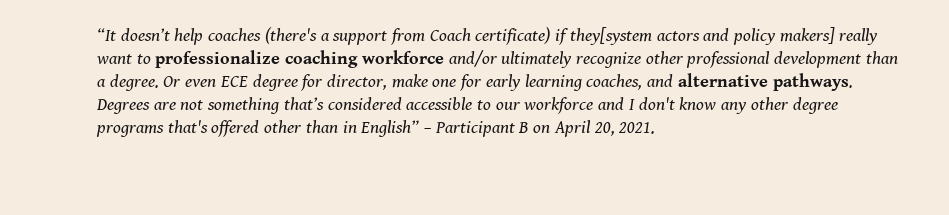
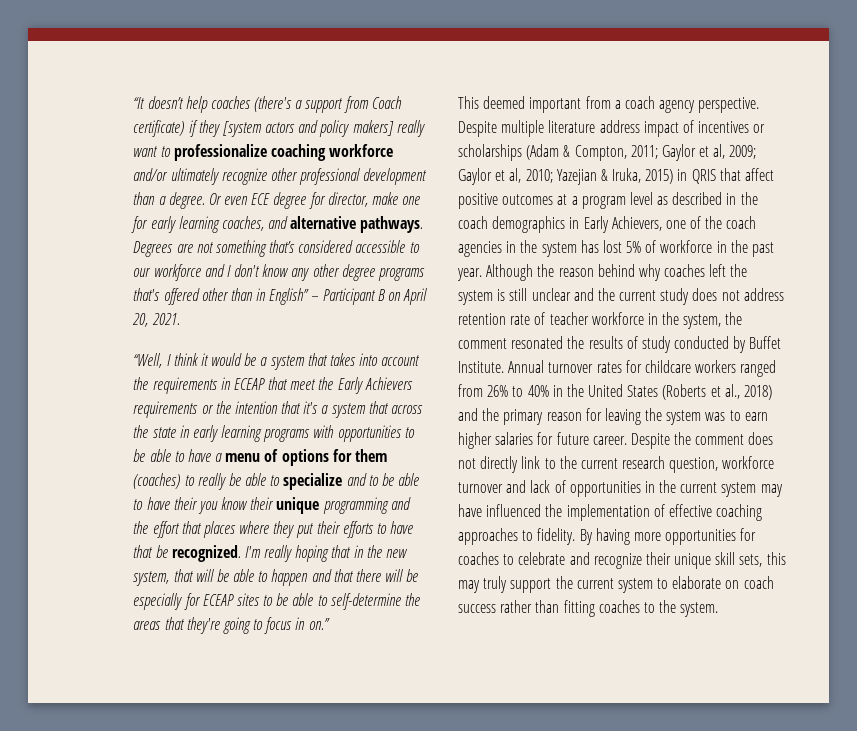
[569,27,652,45] they[system -> [198,120,262,137] they [system
(656, 128) none -> [133,353,421,370] [133,377,413,394] [133,401,424,418] [133,425,415,442] [133,449,388,466] [133,473,420,490] [133,497,411,514] [133,521,414,538] [133,545,409,562] [133,569,419,586] [133,593,421,610] [133,617,330,634] [458,96,760,113] [458,120,766,137] [458,144,757,161] [458,168,775,185] [458,192,758,209] [458,216,757,233] [458,240,775,257] [457,264,748,281] [458,288,784,305] [458,312,743,329] [458,336,782,353] [458,360,777,377] [458,384,773,400] [458,408,768,425] [458,432,774,449] [458,456,775,473] [458,480,783,497] [458,504,763,521] [458,528,757,545] [458,552,786,569] [458,576,774,593] [458,600,719,617] // “Well, I think it would be a system that takes into account the requirements in ECEAP that meet the Early Achievers requirements or the intention that it's a system that across the state in early learning programs with opportunities to be able to have a menu of options for them (coaches) to really be able to specialize and to be able to have their you know their unique programming and the effort that places where they put their efforts to have that be recognized. I'm really hoping that in the new system, that will be able to happen and that there will be especially for ECEAP sites to be able to self-determine the areas that they're going to focus in on.” // This deemed important from a coach agency perspective. Despite multiple literature address impact of incentives or scholarships (Adam & Compton, 2011; Gaylor et al, 2009; Gaylor et al, 2010; Yazejian & Iruka, 2015) in QRIS that affect positive outcomes at a program level as described in the coach demographics in Early Achievers, one of the coach agencies in the system has lost 5% of workforce in the past year. Although the reason behind why coaches left the system is still unclear and the current study does not address retention rate of teacher workforce in the system, the comment resonated the results of study conducted by Buffet Institute. Annual turnover rates for childcare workers ranged from 26% to 40% in the United States (Roberts et al., 2018) and the primary reason for leaving the system was to earn higher salaries for future career. Despite the comment does not directly link to the current research question, workforce turnover and lack of opportunities in the current system may have influenced the implementation of effective coaching approaches to fidelity. By having more opportunities for coaches to celebrate and recognize their unique skill sets, this may truly support the current system to elaborate on coach success rather than fitting coaches to the system.

